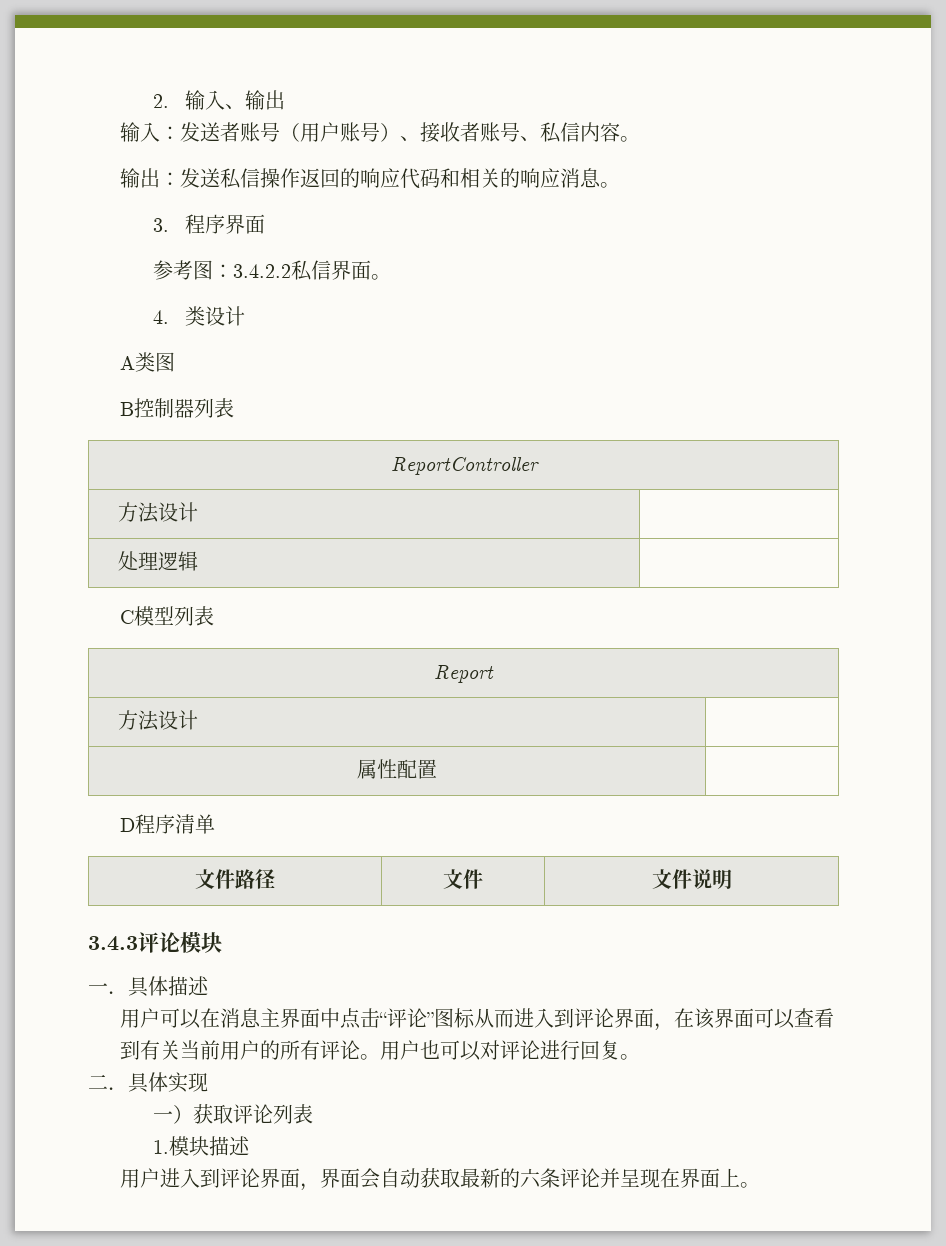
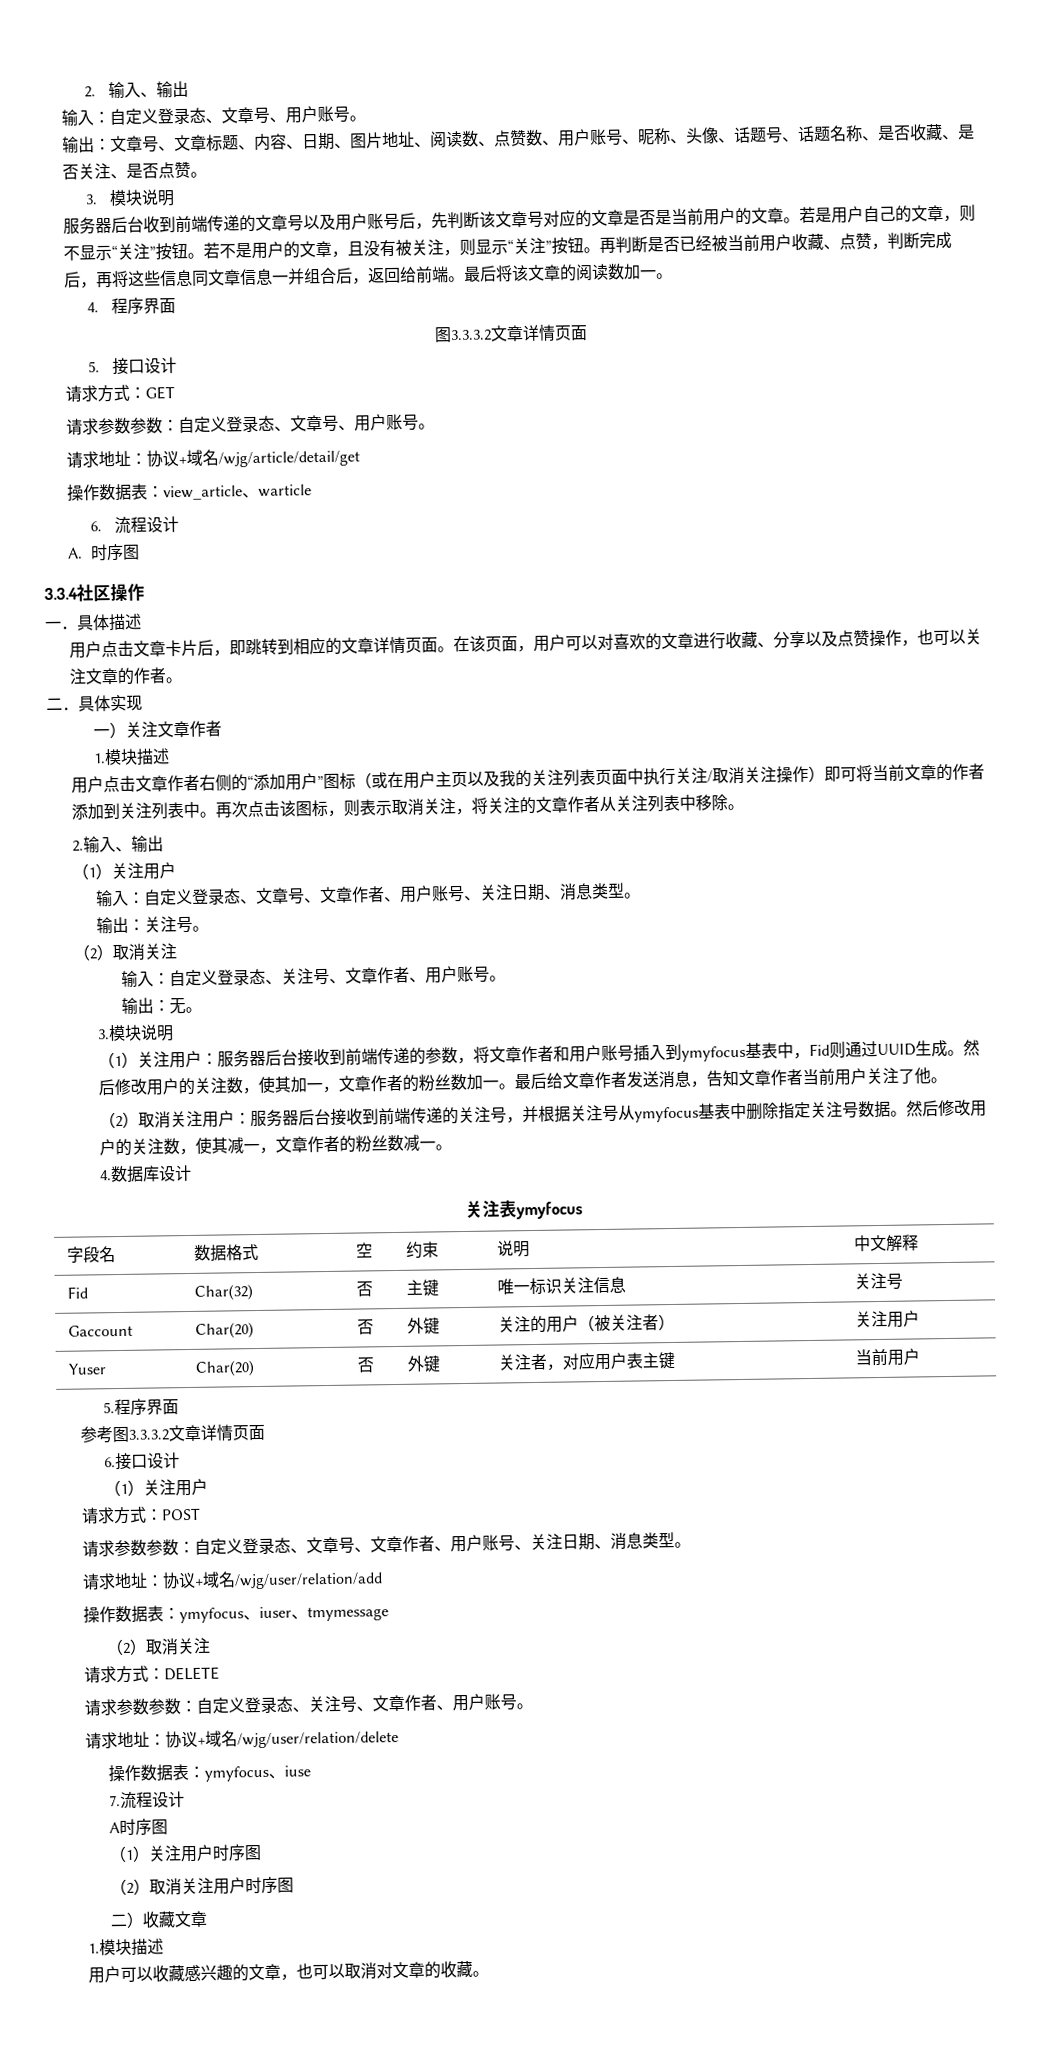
[180,122,641,143] [120,168,621,189] [152,214,266,234] [152,260,391,281] [152,306,246,326] [120,352,176,372] [120,398,235,418] [390,457,539,475] [117,502,198,523] [117,551,198,571] [120,606,215,626] [434,665,494,683] [117,710,198,731] [357,759,437,779] [120,814,216,834] [195,869,275,889] [443,869,483,889] [651,869,732,889] [88,932,222,953] [88,976,209,997] [120,1008,835,1031] [120,1040,621,1061] 发送者账号（用户账号）、接收者账号、私信内容。 // 输出：发送私信操作返回的响应代码和相关的响应消息。 // 3.程序界面 // 参考图：3.4.2.2私信界面。 // 4.类设计 // A类图 // B控制器列表 // ReportController // 方法设计 | // 处理逻辑 | // C模型列表 // Report // 方法设计 | // 属性配置 | // D程序清单 // 文件路径 | 文件 | 文件说明 // 3.4.3评论模块 // 一．具体描述 // 用户可以在消息主界面中点击“评论”图标从而进入到评论界面，在该界面可以查看到有关当前用户的所有评论。用户也可以对评论进行回复 -> [108,105,366,126] [61,123,975,153] [61,161,207,180] [85,189,175,207] [62,204,976,235] [62,231,952,261] [63,263,673,289] [87,297,176,315] [434,324,588,343] [88,357,177,376] [64,384,175,403] [65,413,435,436] [65,449,360,469] [66,483,312,502] [90,516,179,534] [67,543,141,562] [44,583,145,602] [45,613,142,632] [68,628,982,659] [68,667,166,685] 自定义登录态、文章号、用户账号。 // 输出：文章号、文章标题、内容、日期、图片地址、阅读数、点赞数、用户账号、昵称、头像、话题号、话题名称、是否收藏、是否关注、是否点赞。 // 3.模块说明 // 服务器后台收到前端传递的文章号以及用户账号后，先判断该文章号对应的文章是否是当前用户的文章。若是用户自己的文章，则不显示“关注”按钮。若不是用户的文章，且没有被关注，则显示“关注”按钮。再判断是否已经被当前用户收藏、点赞，判断完成后，再将这些信息同文章信息一并组合后，返回给前端。最后将该文章的阅读数加一。 // 4.程序界面 // 图3.3.3.2文章详情页面 // 5.接口设计 // 请求方式：GET // 请求参数参数：自定义登录态、文章号、用户账号。 // 请求地址：协议+域名/wjg/article/detail/get // 操作数据表：view_article、warticle // 6.流程设计 // A.时序图 // 3.3.4社区操作 // 一．具体描述 // 用户点击文章卡片后，即跳转到相应的文章详情页面。在该页面，用户可以对喜欢的文章进行收藏、分享以及点赞操作，也可以关注文章的作者
[192,1104,313,1124] [152,1136,250,1156] [120,1168,741,1191] 获取评论列表 // 1.模块描述 // 用户进入到评论界面，界面会自动获取最新的六条评论并呈现在界面上 -> [125,720,223,738] [93,748,171,766] [70,763,985,794] [70,794,744,820] [71,835,164,853] [71,862,176,880] [95,882,642,907] [96,915,210,934] [72,943,177,961] [120,965,506,987] [120,997,202,1015] [97,1024,175,1042] [98,1039,981,1069] [98,1067,948,1096] [99,1099,988,1129] [99,1134,453,1157] [100,1164,193,1183] [464,1200,583,1220] [66,1246,116,1263] [193,1243,259,1262] [355,1242,373,1259] [405,1241,439,1259] [496,1240,530,1258] [853,1234,919,1252] [66,1286,88,1299] [193,1284,253,1301] [355,1281,373,1297] [405,1279,439,1297] [496,1276,626,1296] [853,1272,903,1290] [67,1324,133,1337] [194,1322,254,1339] [356,1319,374,1335] [406,1317,440,1335] [497,1313,675,1334] [854,1310,920,1328] [67,1363,106,1375] [194,1360,255,1377] [356,1357,374,1373] [406,1355,440,1373] [497,1351,675,1371] [854,1348,920,1367] [103,1398,180,1416] [79,1424,265,1444] [104,1452,181,1471] [104,1478,209,1497] [80,1506,201,1525] [81,1531,691,1558] [81,1571,383,1591] [82,1605,389,1624] [106,1637,212,1656] [83,1665,220,1684] [83,1693,533,1717] [84,1730,399,1750] [108,1764,312,1783] [109,1791,186,1810] [109,1818,169,1836] [109,1844,263,1863] [110,1876,295,1896] [110,1910,209,1929] [87,1938,164,1956] [87,1960,473,1984] 关注文章作者 // 1.模块描述 // 用户点击文章作者右侧的“添加用户”图标（或在用户主页以及我的关注列表页面中执行关注/取消关注操作）即可将当前文章的作者添加到关注列表中。再次点击该图标，则表示取消关注，将关注的文章作者从关注列表中移除。 // 2.输入、输出 // （1）关注用户 // 输入：自定义登录态、文章号、文章作者、用户账号、关注日期、消息类型。 // 输出：关注号。 // （2）取消关注 // 输入：自定义登录态、关注号、文章作者、用户账号。 // 输出：无。 // 3.模块说明 // （1）关注用户：服务器后台接收到前端传递的参数，将文章作者和用户账号插入到ymyfocus基表中，Fid则通过UUID生成。然后修改用户的关注数，使其加一，文章作者的粉丝数加一。最后给文章作者发送消息，告知文章作者当前用户关注了他。 // （2）取消关注用户：服务器后台接收到前端传递的关注号，并根据关注号从ymyfocus基表中删除指定关注号数据。然后修改用户的关注数，使其减一，文章作者的粉丝数减一。 // 4.数据库设计 // 关注表ymyfocus // 字段名 | 数据格式 | 空 | 约束 | 说明 | 中文解释 // Fid | Char(32) | 否 | 主键 | 唯一标识关注信息 | 关注号 // Gaccount | Char(20) | 否 | 外键 | 关注的用户（被关注者） | 关注用户 // Yuser | Char(20) | 否 | 外键 | 关注者，对应用户表主键 | 当前用户 // 5.程序界面 // 参考图3.3.3.2文章详情页面 // 6.接口设计 // （1）关注用户 // 请求方式：POST // 请求参数参数：自定义登录态、文章号、文章作者、用户账号、关注日期、消息类型。 // 请求地址：协议+域名/wjg/user/relation/add // 操作数据表：ymyfocus、iuser、tmymessage // （2）取消关注 // 请求方式：DELETE // 请求参数参数：自定义登录态、关注号、文章作者、用户账号。 // 请求地址：协议+域名/wjg/user/relation/delete // 操作数据表：ymyfocus、iuse // 7.流程设计 // A时序图 // （1）关注用户时序图 // （2）取消关注用户时序图 // 二）收藏文章 // 1.模块描述 // 用户可以收藏感兴趣的文章，也可以取消对文章的收藏

